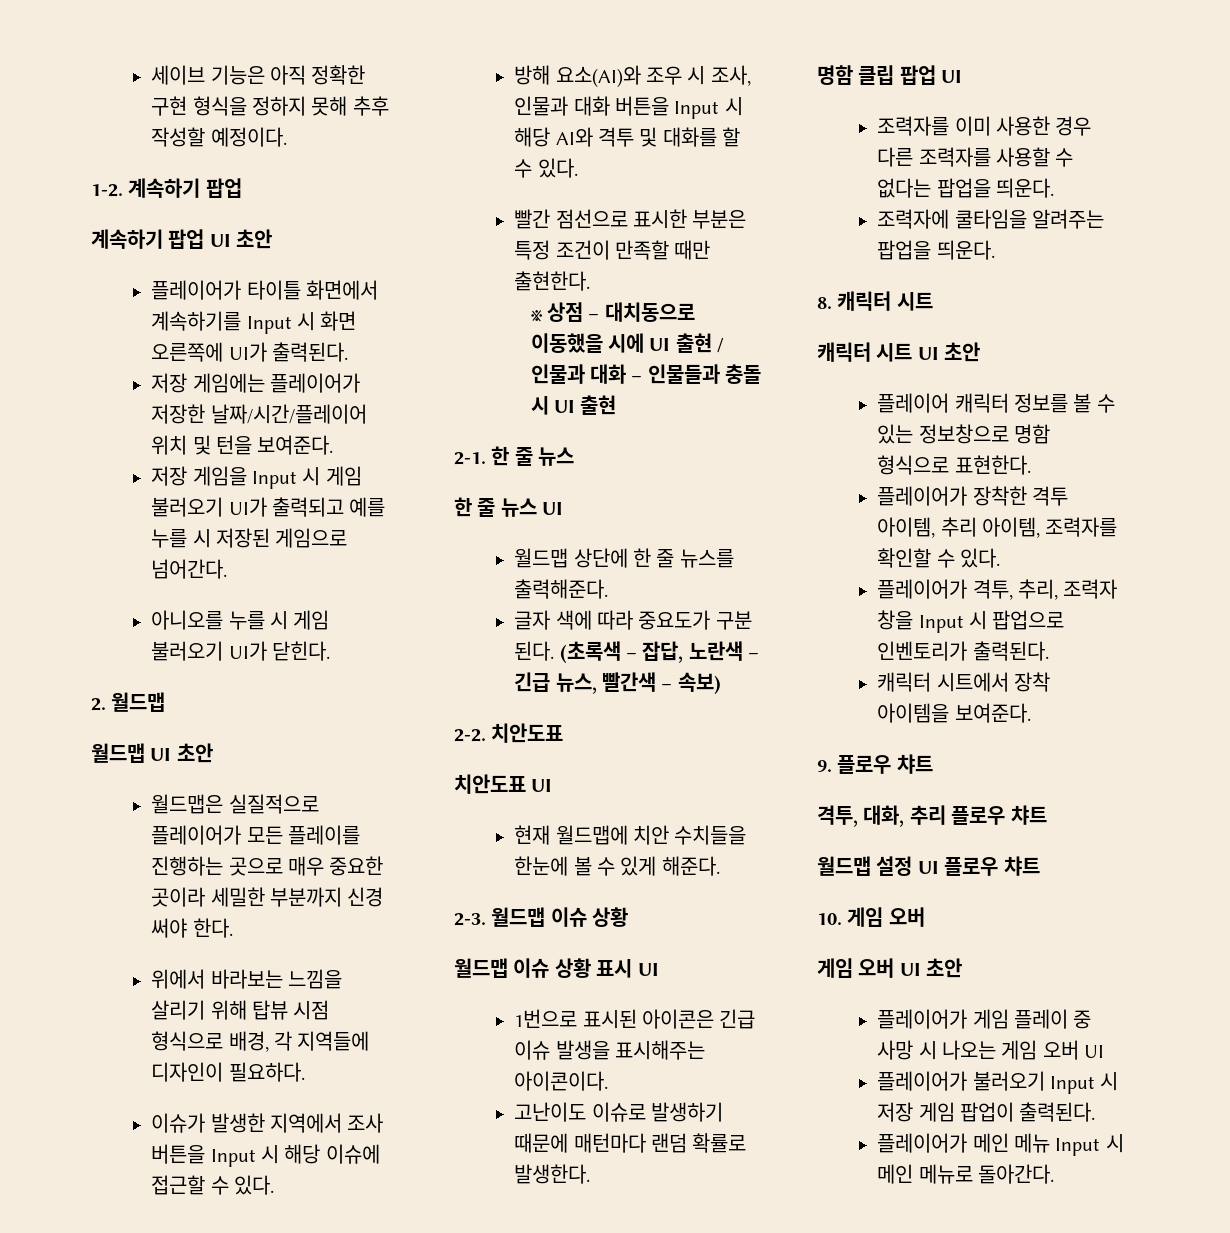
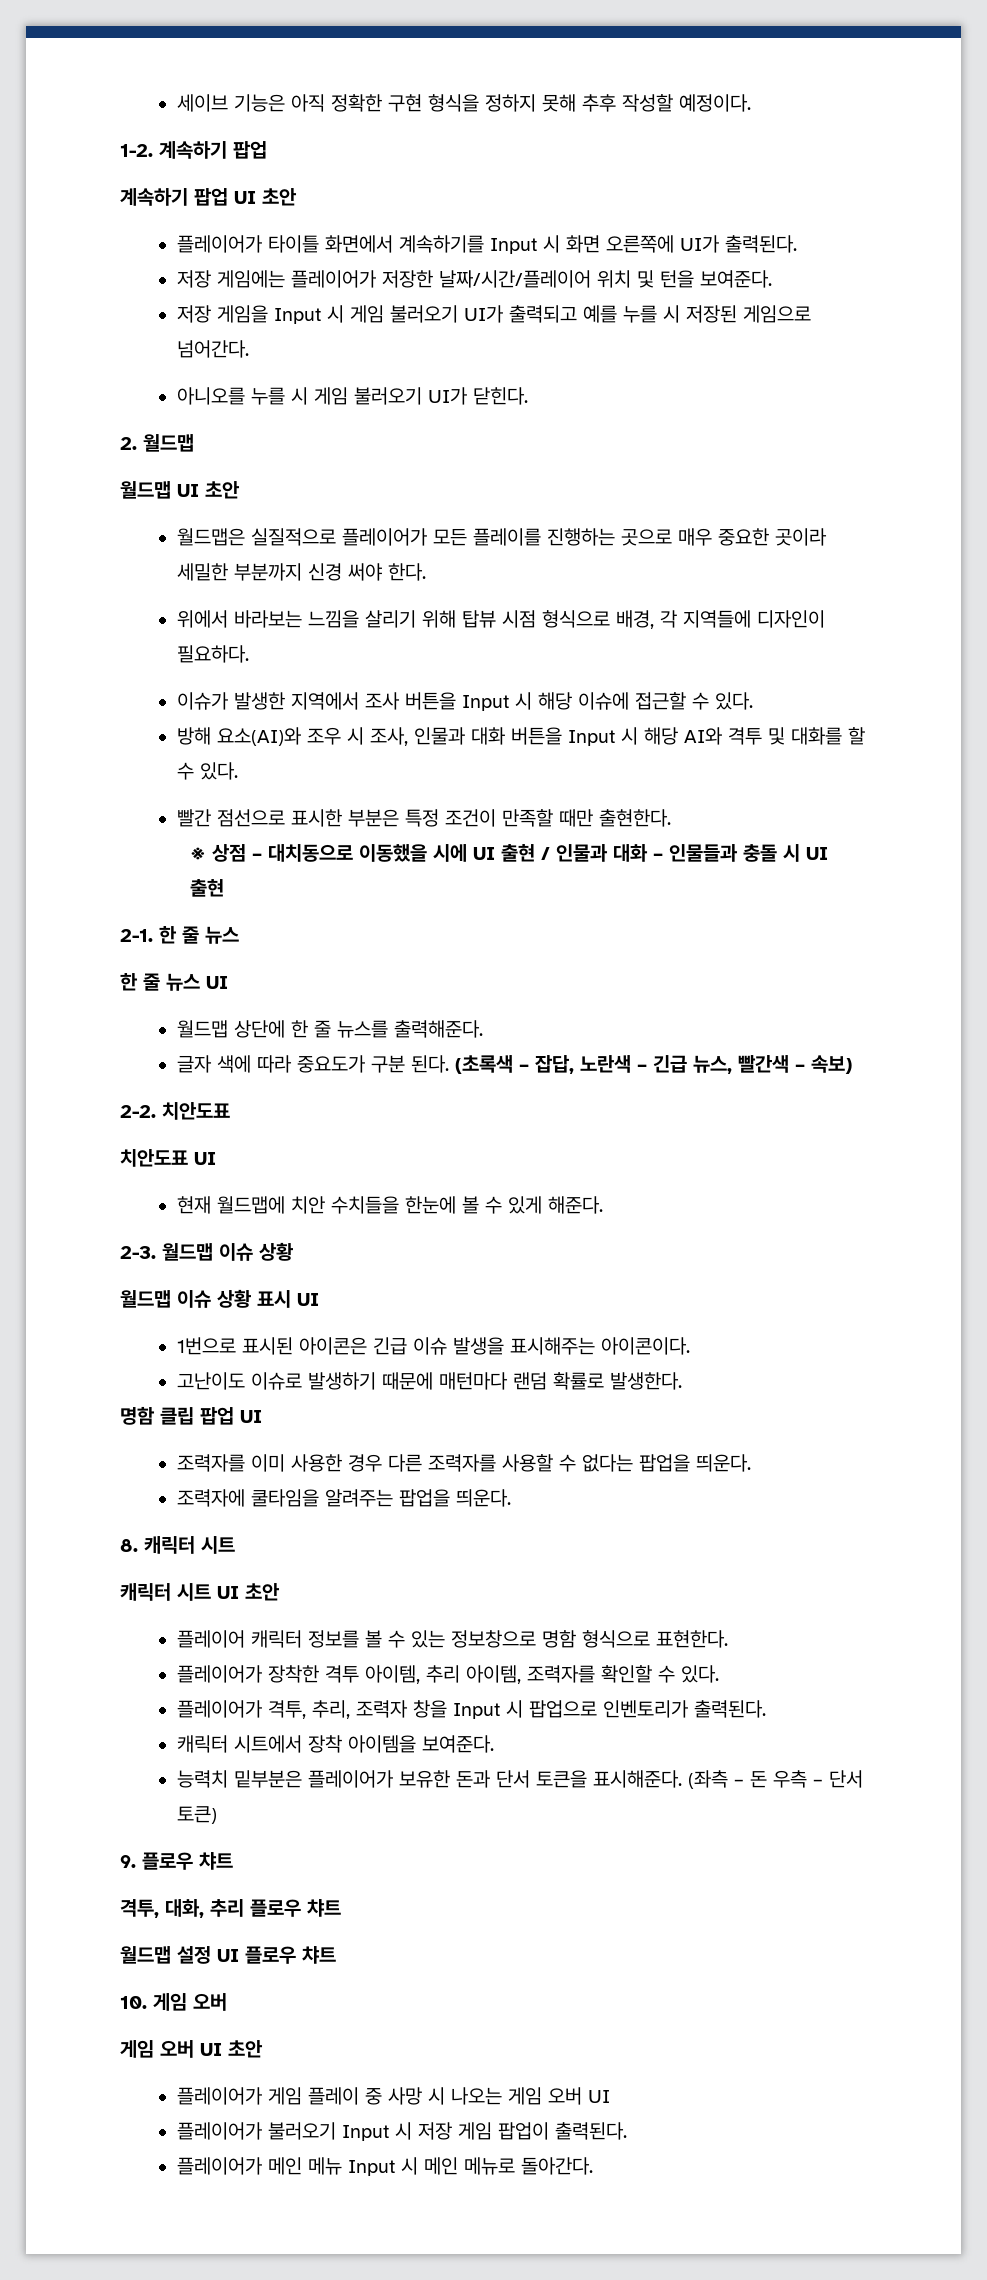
(1031, 713) none -> [177,1770,864,1789] [177,1806,218,1824] // 능력치 밑부분은 플레이어가 보유한 돈과 단서 토큰을 표시해준다. (좌측 – 돈 우측 – 단서 토큰)

